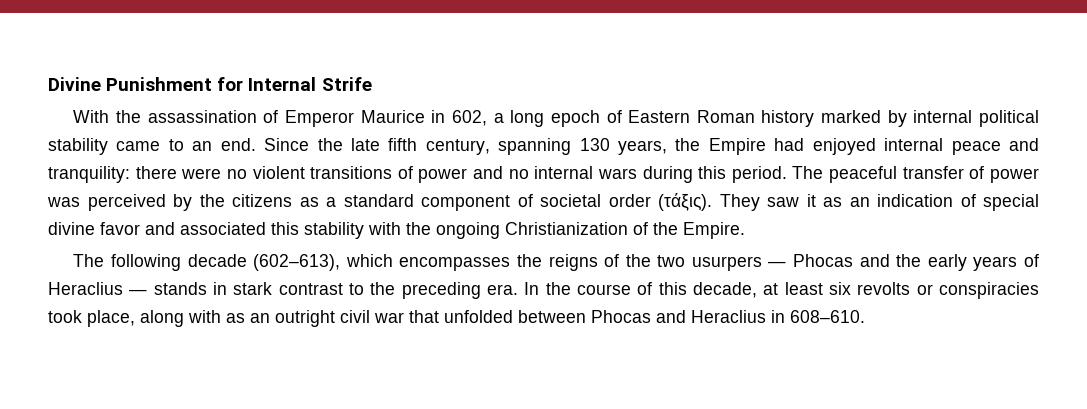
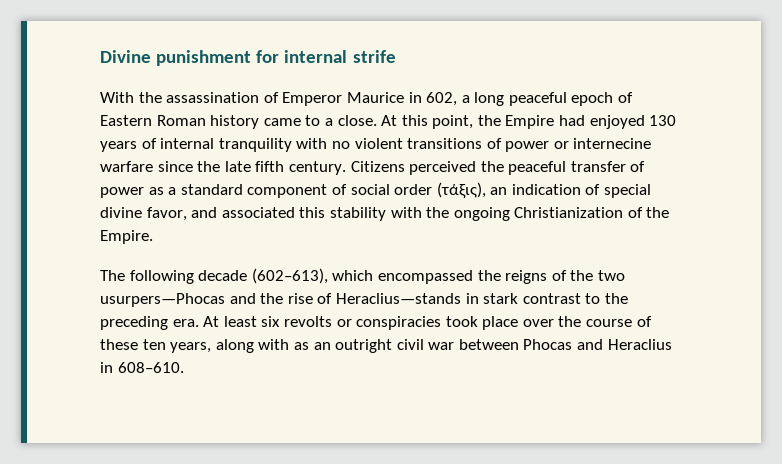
[106,77,372,91] Punishment for Internal Strife -> [156,50,396,66] punishment for internal strife
(545, 118) none -> [508,92,567,106] peaceful
[821,110,1039,127] [48,138,1040,155] [48,166,222,183] marked by internal political stability came to an end. Since the late fifth century, spanning 130 years, the Empire had enjoyed internal peace and tranquility: there were -> [263,115,677,129] [100,138,328,152] came to a close. At this point, the Empire had enjoyed 130 years of internal tranquility with
[473,166,1040,183] [47,194,292,211] and no internal wars during this period. The peaceful transfer of power was perceived by the citizens -> [553,138,652,149] [100,161,646,175] [100,187,144,198] or internecine warfare since the late fifth century. Citizens perceived the peaceful transfer of power
[540,193,842,211] societal order (τάξις). They saw it as -> [350,182,486,199] social order (τάξις),
[100,222,140,235] favor -> [146,207,187,221] favor,
[399,257,511,271] encompasses -> [377,270,473,284] encompassed
[691,254,1040,271] [48,282,207,295] usurpers — Phocas and the early years of Heraclius — stands -> [100,293,461,307] usurpers—Phocas and the rise of Heraclius—stands
[524,282,779,298] In the course of this decade, at -> [203,316,220,327] At
[87,310,135,327] place, -> [482,316,652,330] [100,339,212,353] place over the course of these ten years,
[409,310,513,323] that unfolded -> (455, 346) none

